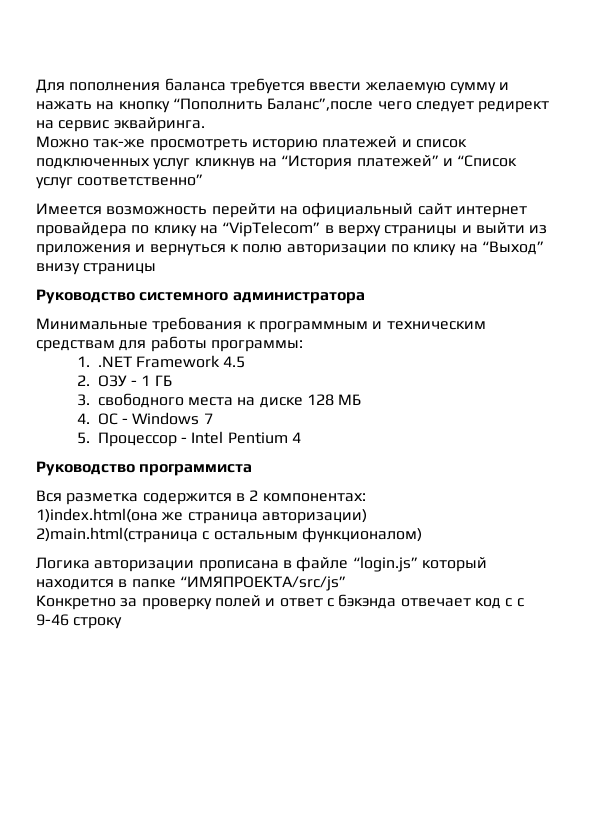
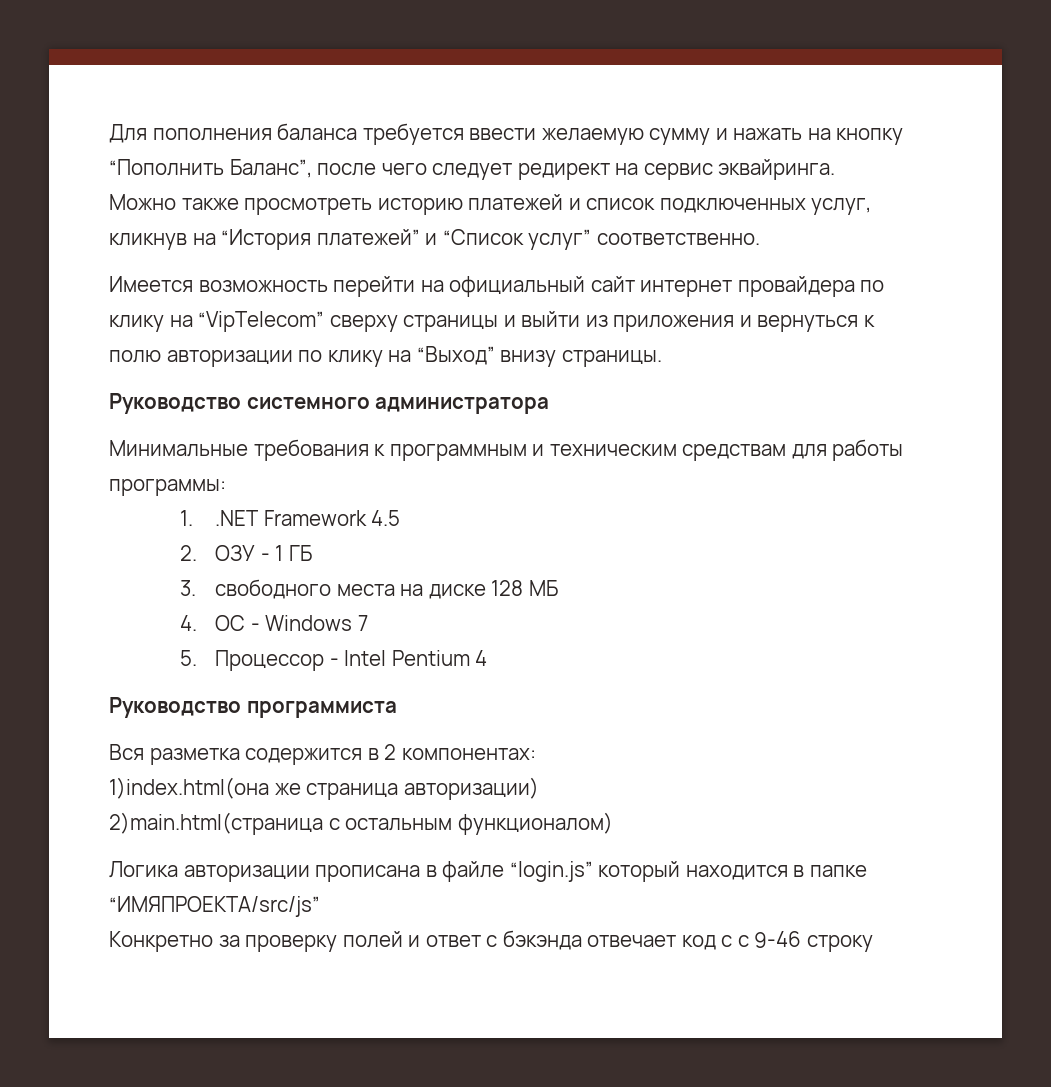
[267,98,374,111] Баланс”,после -> [229,159,377,178] Баланс”, после
[93,139,146,148] так-же -> [181,198,239,210] также
[153,158,191,170] услуг -> [811,198,872,215] услуг,
[36,174,204,189] услуг соответственно” -> [528,229,760,250] услуг” соответственно.
[324,225,381,237] в верху -> [329,315,398,332] сверху
[83,263,157,275] страницы -> [561,350,662,367] страницы.

